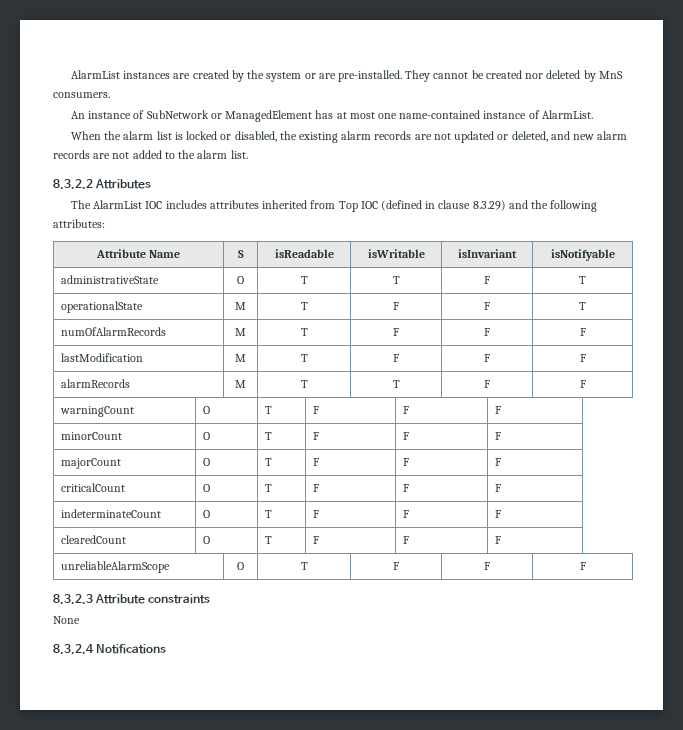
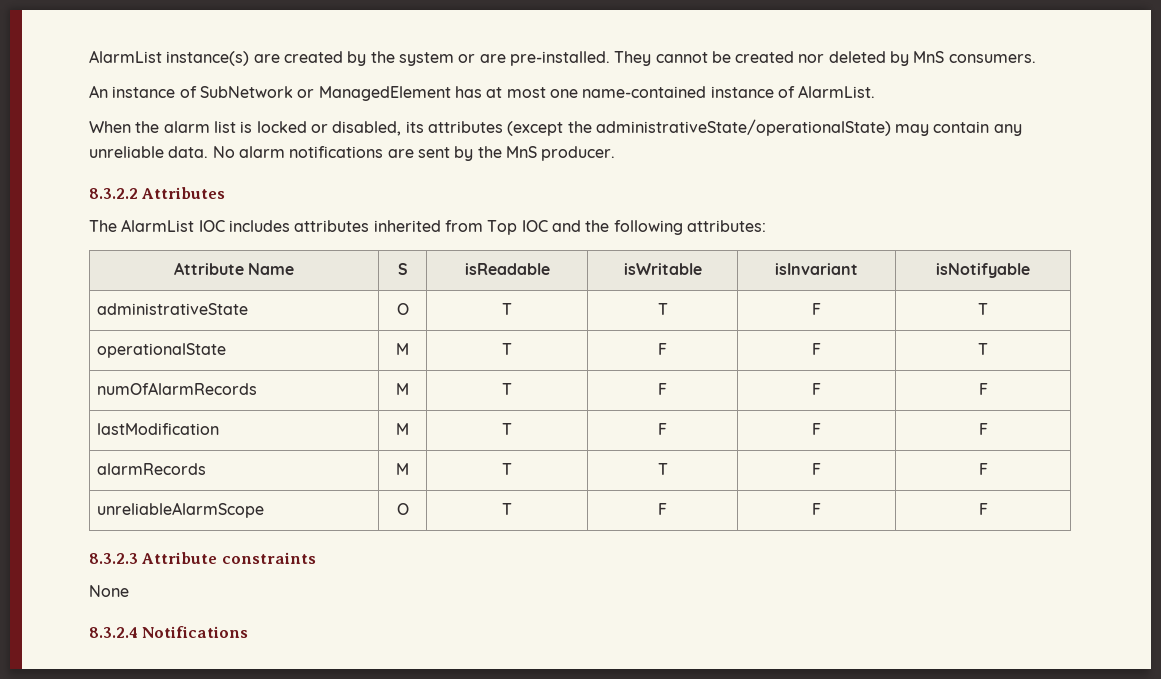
[70,70,171,79] AlarmList instances -> [89,50,250,66] AlarmList instance(s)
[279,131,628,143] [53,150,248,159] the existing alarm records are not updated or deleted, and new alarm records are not added to the alarm list. -> [405,119,1022,136] [89,146,616,161] its attributes (except the administrativeState/operationalState) may contain any unreliable data. No alarm notifications are sent by the MnS producer.
[380,200,506,211] (defined in clause 8.3.29) -> (548, 226) none
[60,406,135,417] [203,406,211,414] [265,406,273,414] [313,406,320,414] [403,406,410,414] [495,406,502,414] [61,432,123,440] [203,432,211,440] [265,432,273,440] [313,432,320,440] [403,432,410,440] [495,432,502,440] [61,458,122,469] [203,458,211,466] [265,458,273,466] [313,458,320,466] [403,458,410,466] [495,458,502,466] [61,483,126,492] [203,484,211,492] [265,484,273,492] [313,484,320,492] [403,484,410,492] [495,484,502,492] [61,509,162,518] [203,510,211,518] [265,510,273,518] [313,510,320,518] [403,510,410,518] [495,510,502,518] [61,535,127,544] [203,536,211,544] [265,536,273,544] [313,536,320,544] [403,536,410,544] [495,536,502,544] // warningCount | O | T | F | F | F // minorCount | O | T | F | F | F // majorCount | O | T | F | F | F // criticalCount | O | T | F | F | F // indeterminateCount | O | T | F | F | F // clearedCount | O | T | F | F | F -> (988, 469) none

